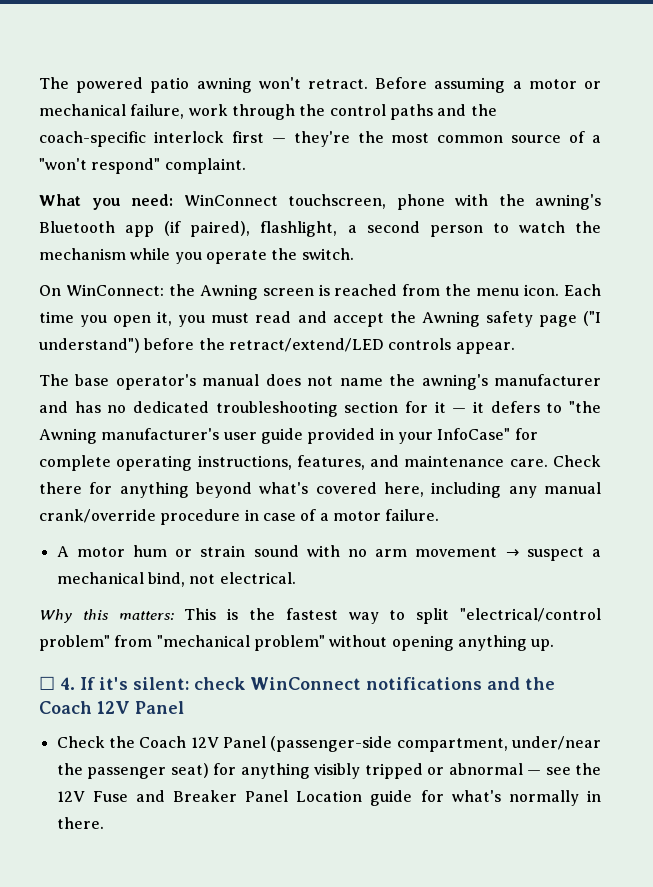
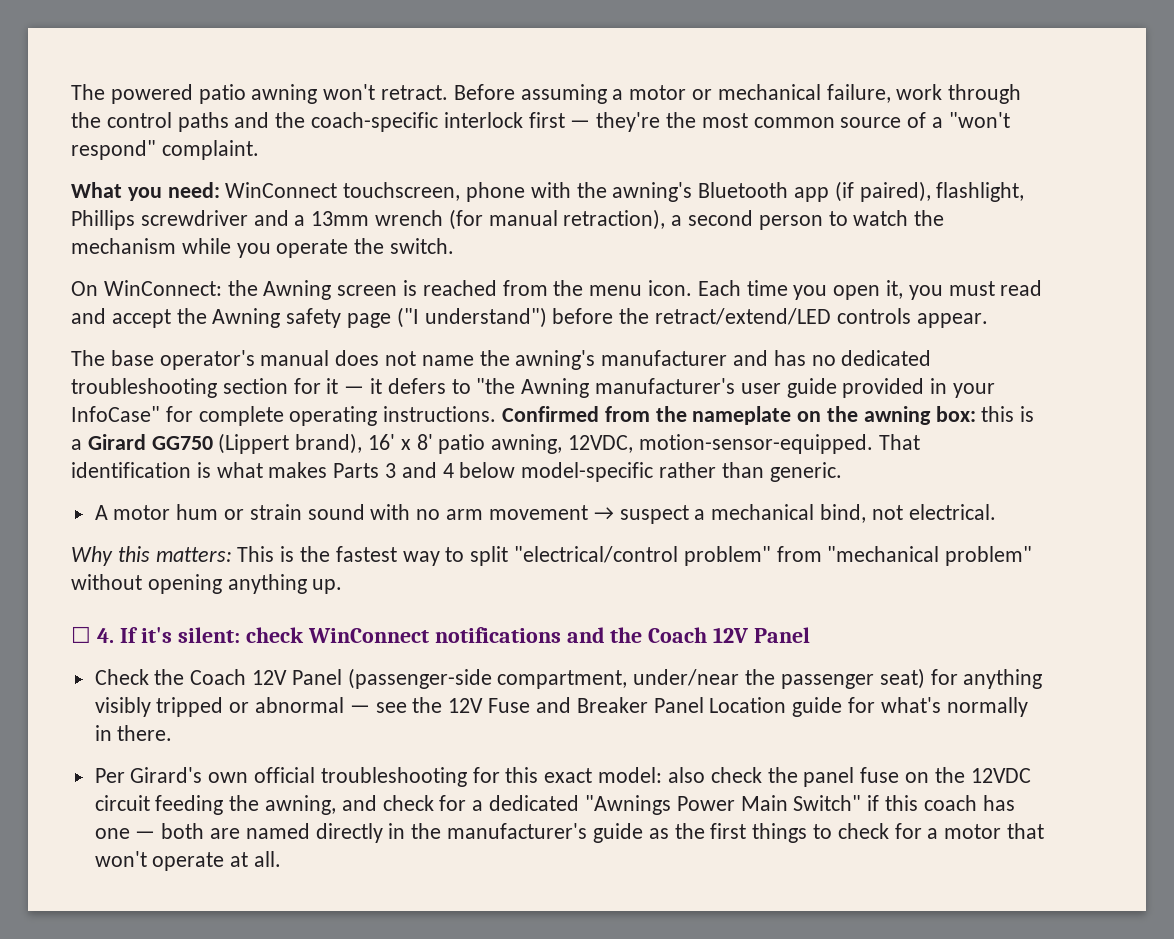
(338, 229) none -> [71,209,666,230] Phillips screwdriver and a 13mm wrench (for manual retraction),
[197,455,601,470] [39,482,601,498] [39,509,440,525] instructions, features, and maintenance care. Check there for anything beyond what's covered here, including any manual crank/override procedure in case of a motor failure. -> [383,406,1035,425] [71,433,920,454] [71,462,842,482] instructions. Confirmed from the nameplate on the awning box: this is a Girard GG750 (Lippert brand), 16' x 8' patio awning, 12VDC, motion-sensor-equipped. That identification is what makes Parts 3 and 4 below model-specific rather than generic.
(104, 823) none -> [94,767,1031,787] [94,795,1015,815] [94,823,1044,843] [94,851,282,871] // Per Girard's own official troubleshooting for this exact model: also check the panel fuse on the 12VDC circuit feeding the awning, and check for a dedicated "Awnings Power Main Switch" if this coach has one — both are named directly in the manufacturer's guide as the first things to check for a motor that won't operate at all.

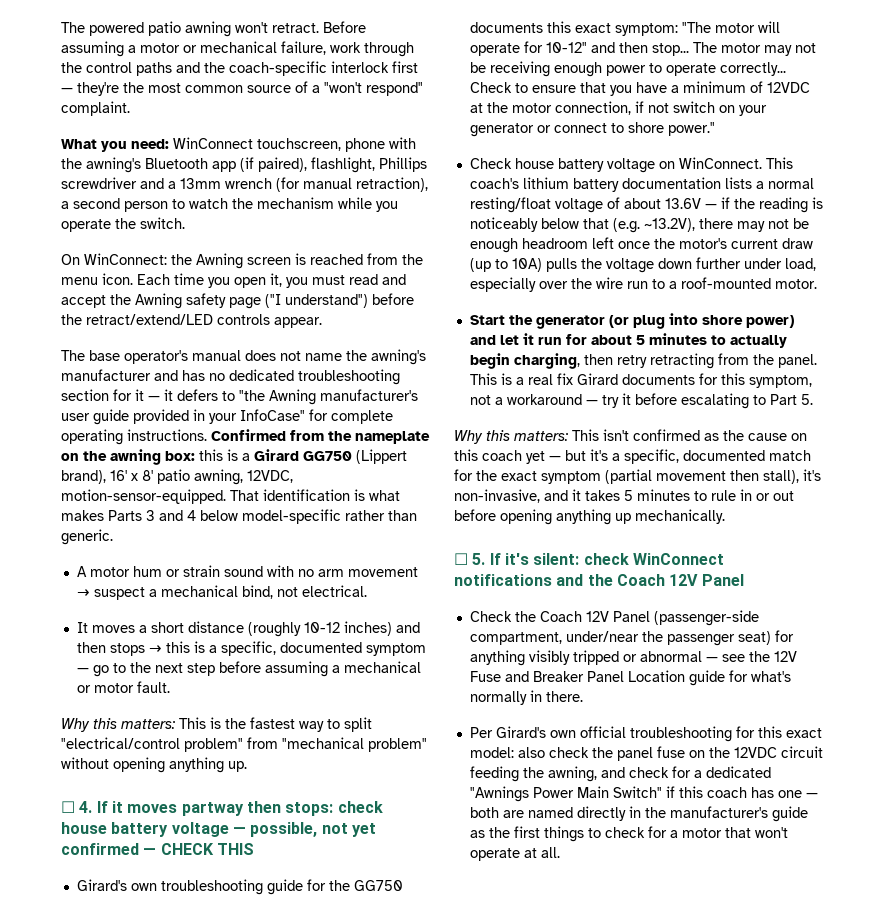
(996, 512) none -> [76,621,420,637] [76,641,426,656] [76,661,421,677] [76,681,170,693] // It moves a short distance (roughly 10-12 inches) and then stops → this is a specific, documented symptom — go to the next step before assuming a mechanical or motor fault.
(138, 635) none -> [111,801,383,816] [61,822,376,837] [61,843,254,855] [76,879,403,895] [469,21,780,36] [469,41,816,56] [469,61,786,77] [469,81,810,96] [469,101,767,116] [469,122,715,137] [469,157,793,173] [469,177,814,192] [469,197,823,213] [469,217,809,233] [469,237,813,253] [469,257,816,273] [469,277,817,292] [469,313,794,329] [469,333,787,348] [469,353,817,369] [469,373,812,388] [469,393,813,409] [454,429,807,444] [454,449,811,464] [454,469,821,484] [454,489,794,503] [454,509,725,525] [454,553,501,565] it moves partway then stops: check house battery voltage — possible, not yet confirmed — CHECK THIS // Girard's own troubleshooting guide for the GG750 documents this exact symptom: "The motor will operate for 10-12" and then stop... The motor may not be receiving enough power to operate correctly... Check to ensure that you have a minimum of 12VDC at the motor connection, if not switch on your generator or connect to shore power." // Check house battery voltage on WinConnect. This coach's lithium battery documentation lists a normal resting/float voltage of about 13.6V — if the reading is noticeably below that (e.g. ~13.2V), there may not be enough headroom left once the motor's current draw (up to 10A) pulls the voltage down further under load, especially over the wire run to a roof-mounted motor. // Start the generator (or plug into shore power) and let it run for about 5 minutes to actually begin charging, then retry retracting from the panel. This is a real fix Girard documents for this symptom, not a workaround — try it before escalating to Part 5. // Why this matters: This isn't confirmed as the cause on this coach yet — but it's a specific, documented match for the exact symptom (partial movement then stall), it's non-invasive, and it takes 5 minutes to rule in or out before opening anything up mechanically. // ☐ 5. If

